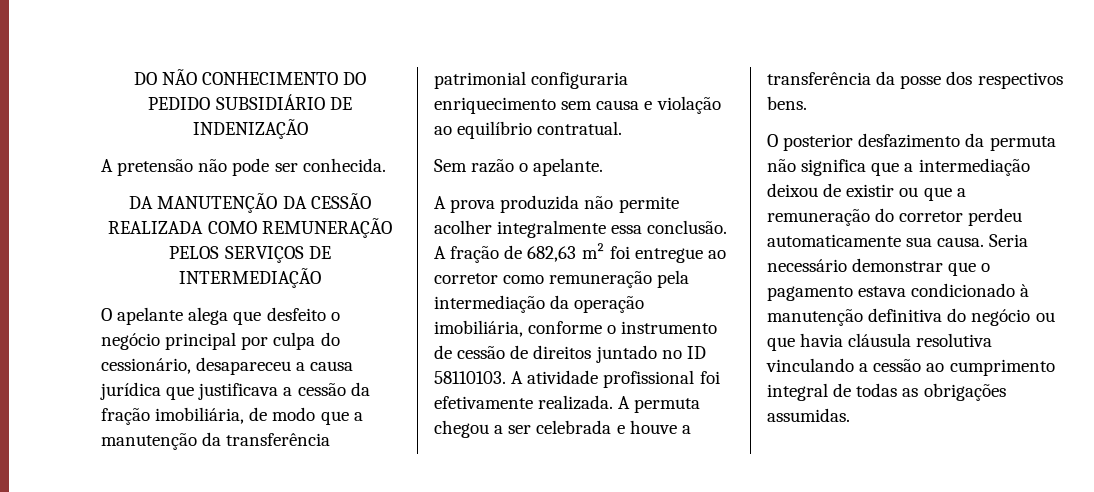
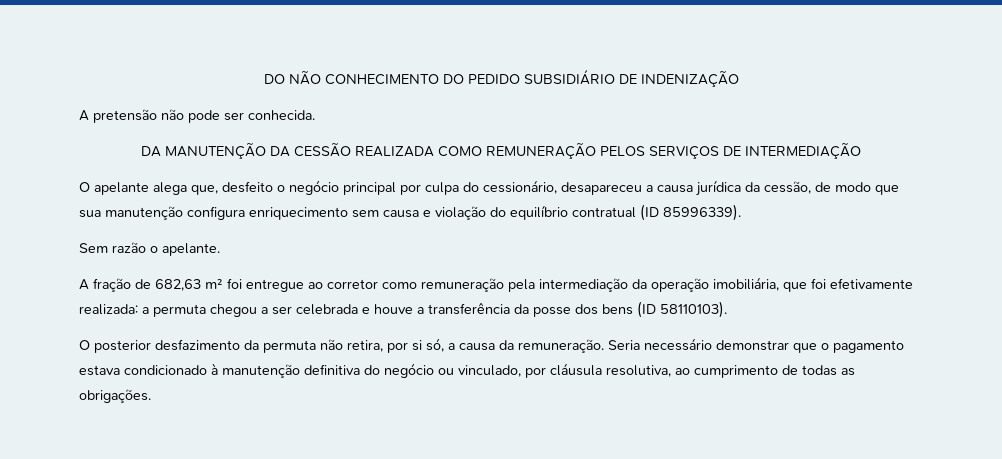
[233,311,262,325] que -> [191,185,218,195] que,
[166,382,370,400] [101,407,363,425] [101,432,331,450] [434,71,629,89] que justificava a cessão da fração imobiliária, de modo que a manutenção da transferência patrimonial configuraria -> [745,181,899,195] [79,206,245,220] da cessão, de modo que sua manutenção configura
[434,121,623,139] ao equilíbrio contratual. -> [490,204,741,221] do equilíbrio contratual (ID 85996339).
[450,195,679,213] [434,220,728,238] [434,246,446,259] prova produzida não permite acolher integralmente essa conclusão. A -> (89, 284) none
[528,321,718,334] [434,345,706,363] [434,370,720,388] [434,395,631,410] conforme o instrumento de cessão de direitos juntado no ID 58110103. A atividade profissional foi efetivamente realizada. A -> [783,278,913,292] [79,304,149,315] que foi efetivamente realizada: a
[977,72,1063,89] [767,96,807,110] respectivos bens. -> [602,301,727,318] bens (ID 58110103).
[801,158,1030,176] [767,183,966,201] [767,208,1023,226] [767,234,985,247] significa que a intermediação deixou de existir ou que a remuneração do corretor perdeu automaticamente sua causa. -> [347,338,604,353] retira, por si só, a causa da remuneração.
[767,333,993,351] [766,358,922,372] que havia cláusula resolutiva vinculando a cessão -> [458,363,671,378] vinculado, por cláusula resolutiva,
[767,383,828,401] integral -> (778, 371) none
[923,383,1006,401] [767,408,850,422] obrigações assumidas. -> [79,389,151,403] obrigações.

